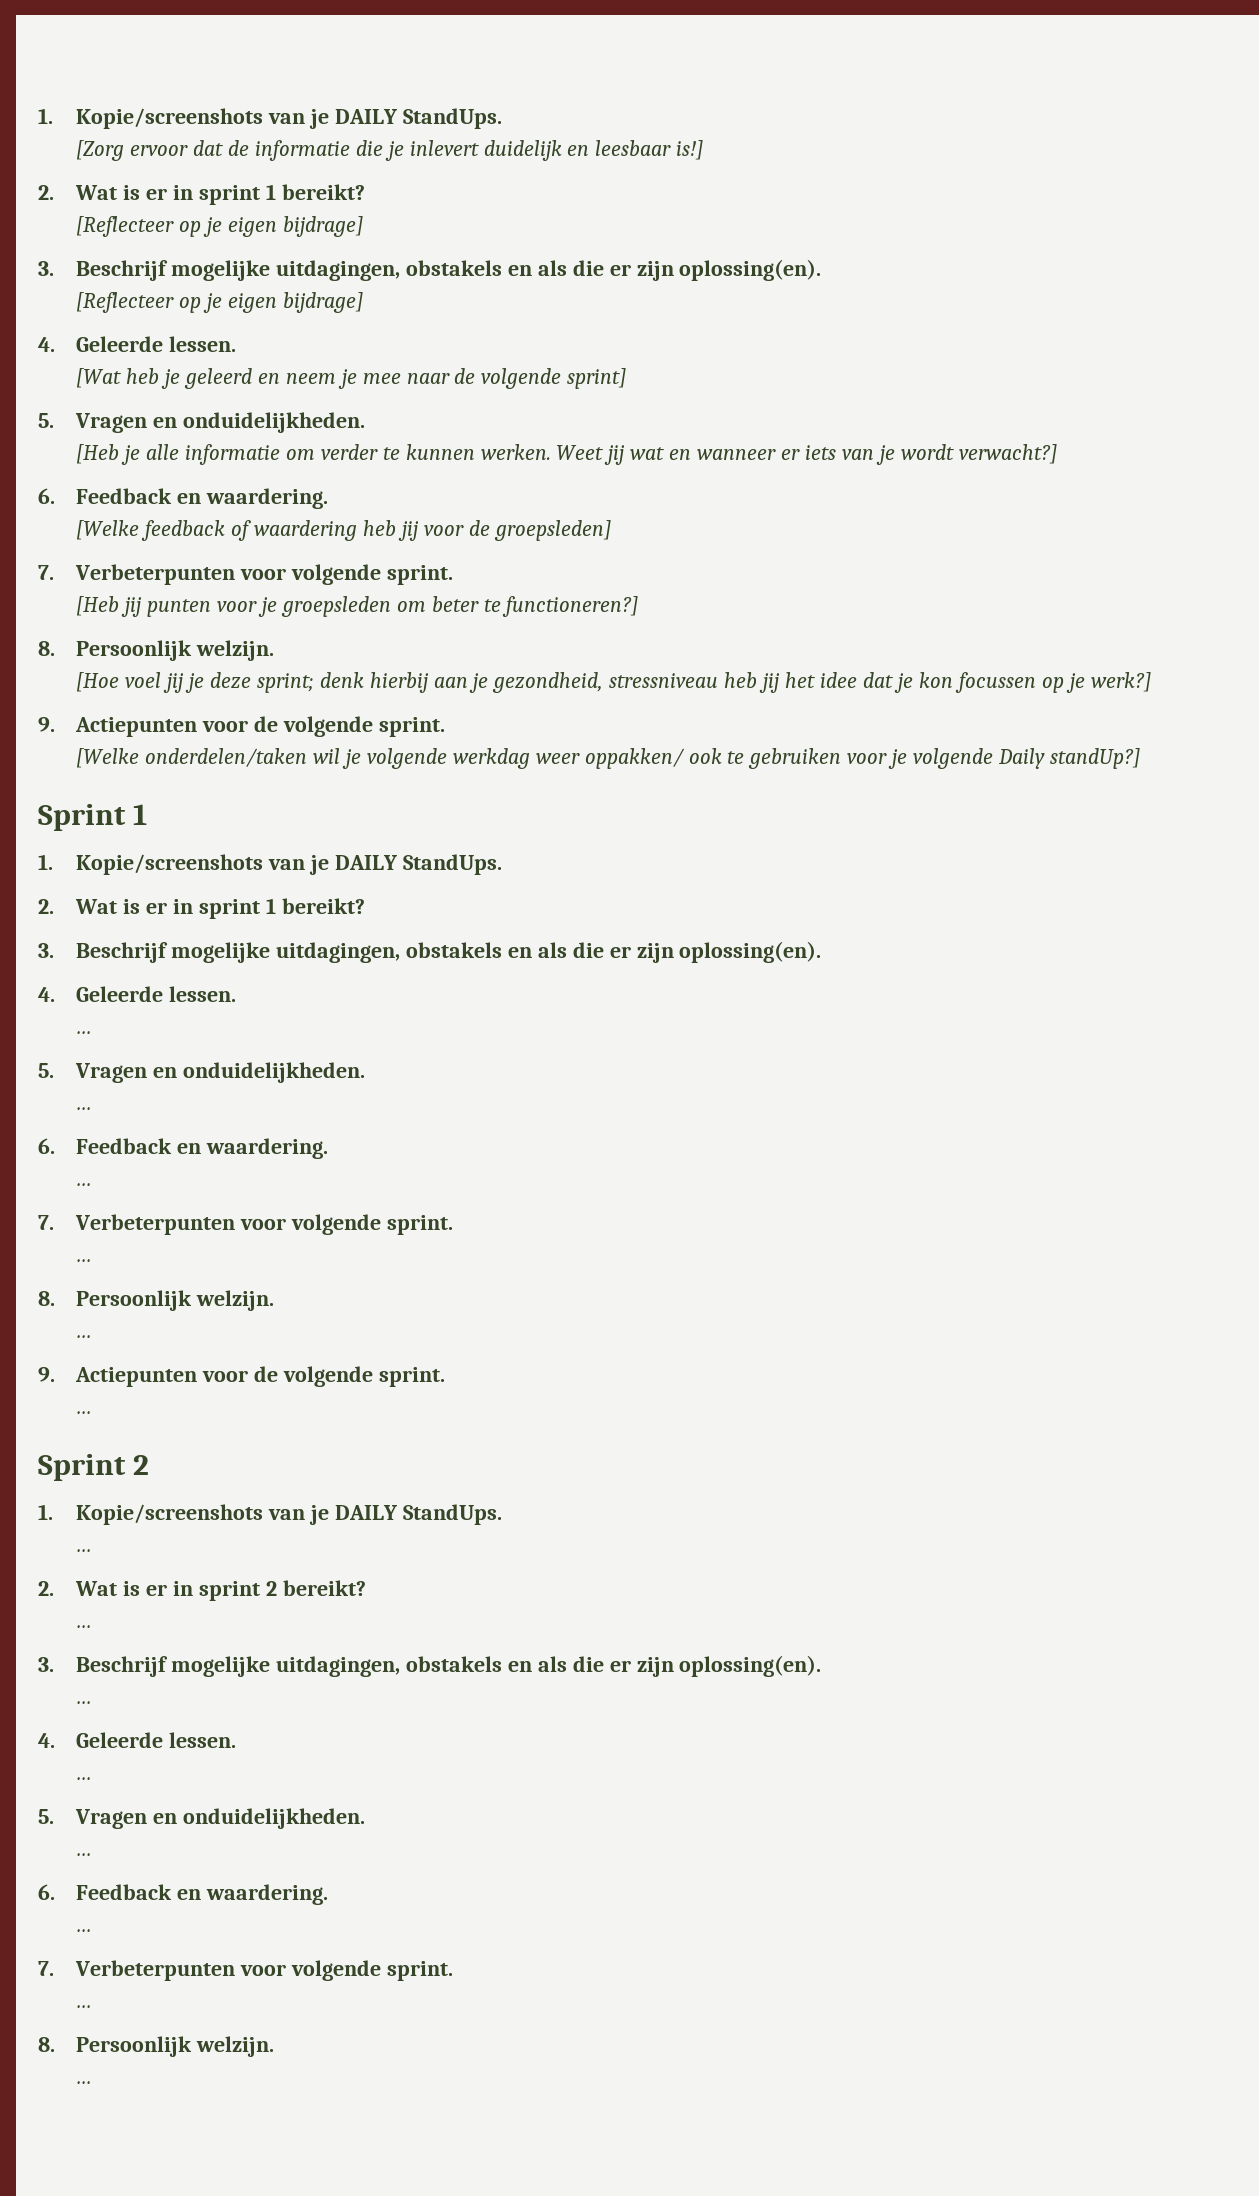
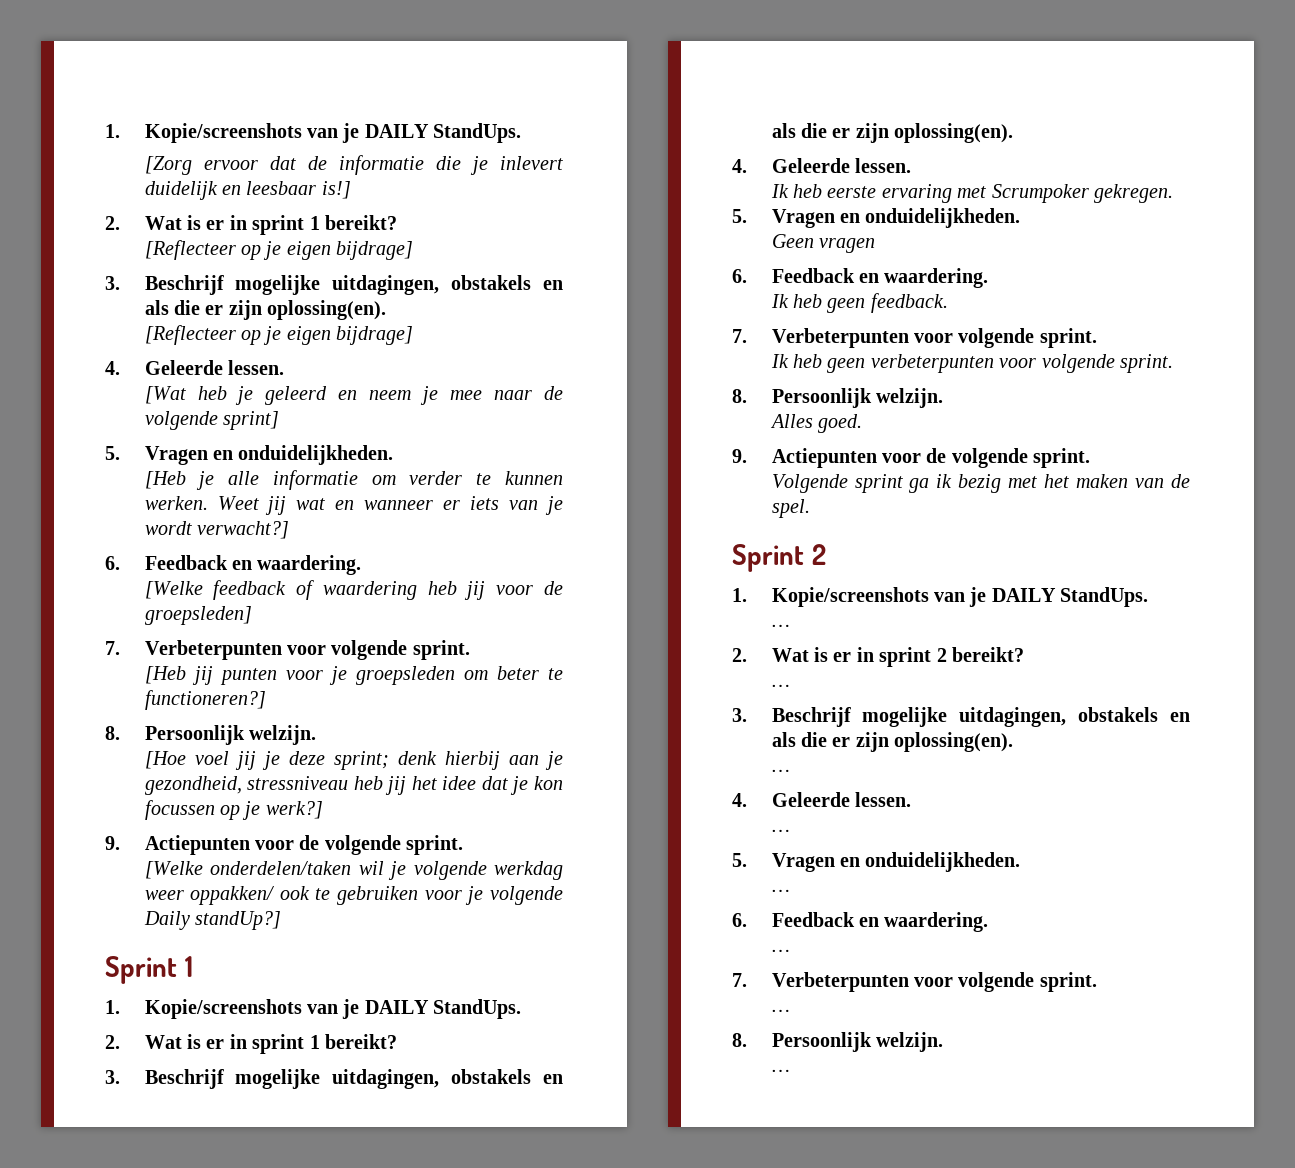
[76,1031,93,1034] [38,1062,365,1083] [76,1107,93,1110] [38,1138,328,1159] [76,1183,93,1186] [38,1214,453,1235] [76,1259,93,1262] [38,1290,274,1311] [76,1335,93,1338] [38,1366,445,1387] [76,1411,93,1414] … // 5. Vragen en onduidelijkheden. // … // 6. Feedback en waardering. // … // 7. Verbeterpunten voor volgende sprint. // … // 8. Persoonlijk welzijn. // … // 9. Actiepunten voor de volgende sprint. // … -> [770,184,1174,203] [732,208,1021,228] [771,234,876,253] [732,268,989,288] [770,293,948,313] [732,328,1097,348] [770,354,1174,373] [732,388,944,408] [769,414,863,433] [732,448,1091,468] [771,474,1190,493] [771,499,810,518] Ik heb eerste ervaring met Scrumpoker gekregen. // 5. Vragen en onduidelijkheden. // Geen vragen // 6. Feedback en waardering. // Ik heb geen feedback. // 7. Verbeterpunten voor volgende sprint. // Ik heb geen verbeterpunten voor volgende sprint. // 8. Persoonlijk welzijn. // Alles goed. // 9. Actiepunten voor de volgende sprint. // Volgende sprint ga ik bezig met het maken van de spel.

